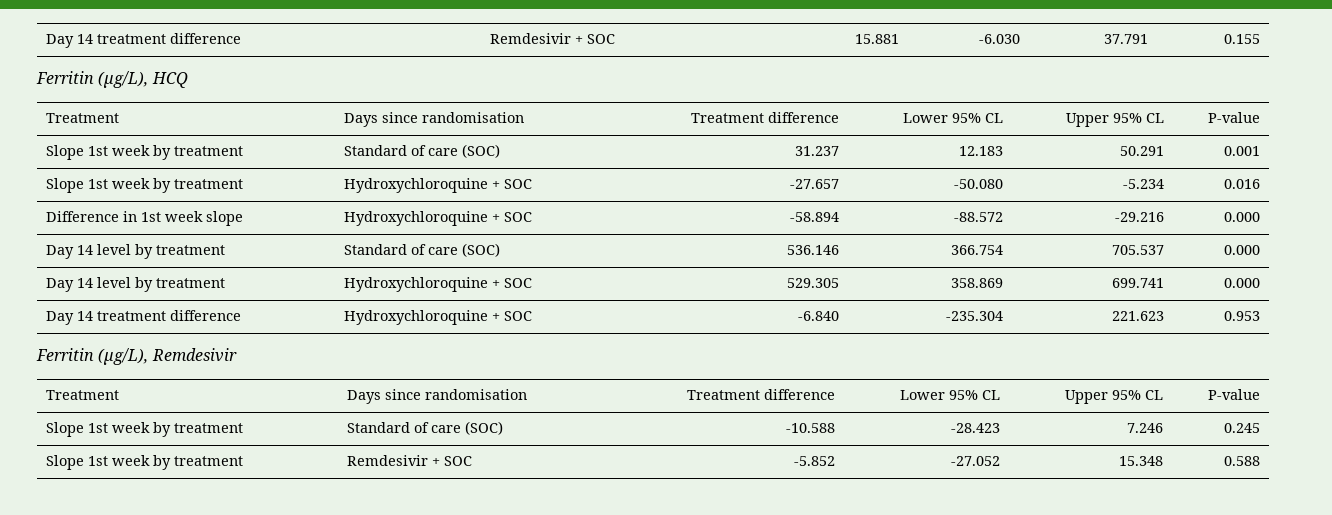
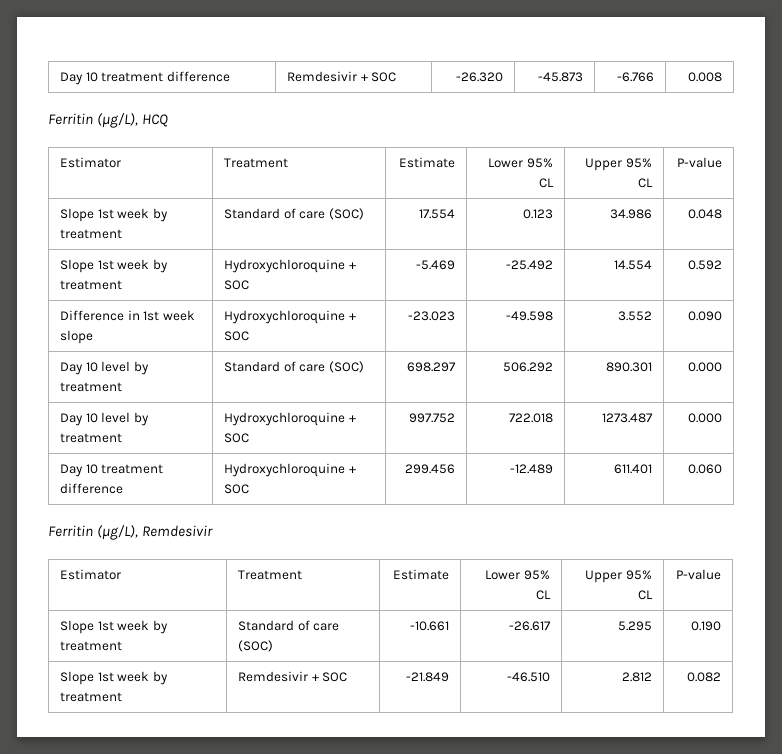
[45,34,93,48] Day 14 -> [59,72,98,85] Day 10
[855,34,900,44] [979,34,1021,44] [1104,34,1149,44] [1224,34,1261,44] 15.881 | -6.030 | 37.791 | 0.155 -> [456,72,504,82] [538,72,584,82] [617,72,655,82] [688,72,723,82] -26.320 | -45.873 | -6.766 | 0.008
[45,113,119,123] [343,112,524,127] [691,112,840,123] Treatment | Days since randomisation | Treatment difference -> [59,157,121,168] [223,158,288,168] [399,157,456,168] Estimator | Treatment | Estimate
[795,146,840,156] [959,146,1004,156] [1120,146,1165,156] [1224,146,1261,156] 31.237 | 12.183 | 50.291 | 0.001 -> [419,209,456,219] [523,209,554,219] [610,209,653,219] [688,209,723,219] 17.554 | 0.123 | 34.986 | 0.048
[790,179,840,189] [954,179,1004,189] [1123,179,1165,189] [1224,179,1261,189] -27.657 | -50.080 | -5.234 | 0.016 -> [416,260,456,270] [506,260,554,270] [614,260,653,270] [688,260,723,270] -5.469 | -25.492 | 14.554 | 0.592
[790,212,840,222] [954,212,1004,222] [1115,212,1165,222] [1224,212,1261,222] [45,245,93,259] -58.894 | -88.572 | -29.216 | 0.000 // Day 14 -> [408,311,456,321] [506,311,554,321] [618,311,653,321] [688,311,723,321] [59,362,98,375] -23.023 | -49.598 | 3.552 | 0.090 // Day 10
[787,245,840,255] [951,245,1004,255] [1112,245,1165,255] [1224,245,1261,255] [45,278,93,292] 536.146 | 366.754 | 705.537 | 0.000 // Day 14 -> [407,362,457,372] [503,362,554,372] [606,362,653,372] [688,362,723,372] [59,413,98,426] 698.297 | 506.292 | 890.301 | 0.000 // Day 10
[787,278,840,288] [951,278,1004,288] [1112,278,1165,288] [1224,278,1261,288] [45,311,93,325] 529.305 | 358.869 | 699.741 | 0.000 // Day 14 -> [409,413,456,423] [509,413,554,423] [602,413,654,423] [688,413,723,423] [59,464,98,477] 997.752 | 722.018 | 1273.487 | 0.000 // Day 10
[798,311,840,321] [946,311,1004,321] [1112,311,1165,321] [1224,311,1261,321] -6.840 | -235.304 | 221.623 | 0.953 -> [405,464,456,474] [510,464,554,474] [614,464,653,474] [688,464,723,474] 299.456 | -12.489 | 611.401 | 0.060
[45,390,119,400] [346,389,527,404] [687,389,836,400] Treatment | Days since randomisation | Treatment difference -> [59,569,121,580] [237,570,302,580] [393,569,450,580] Estimator | Treatment | Estimate
[786,423,836,433] [951,423,1001,433] [1127,423,1164,433] [1224,423,1261,433] -10.588 | -28.423 | 7.246 | 0.245 -> [410,621,450,631] [509,621,552,631] [618,621,653,631] [691,621,722,631] -10.661 | -26.617 | 5.295 | 0.190
[794,456,836,466] [951,456,1001,466] [1119,456,1164,466] [1224,456,1261,466] -5.852 | -27.052 | 15.348 | 0.588 -> [406,672,450,682] [507,672,551,682] [622,672,653,682] [687,672,722,682] -21.849 | -46.510 | 2.812 | 0.082

